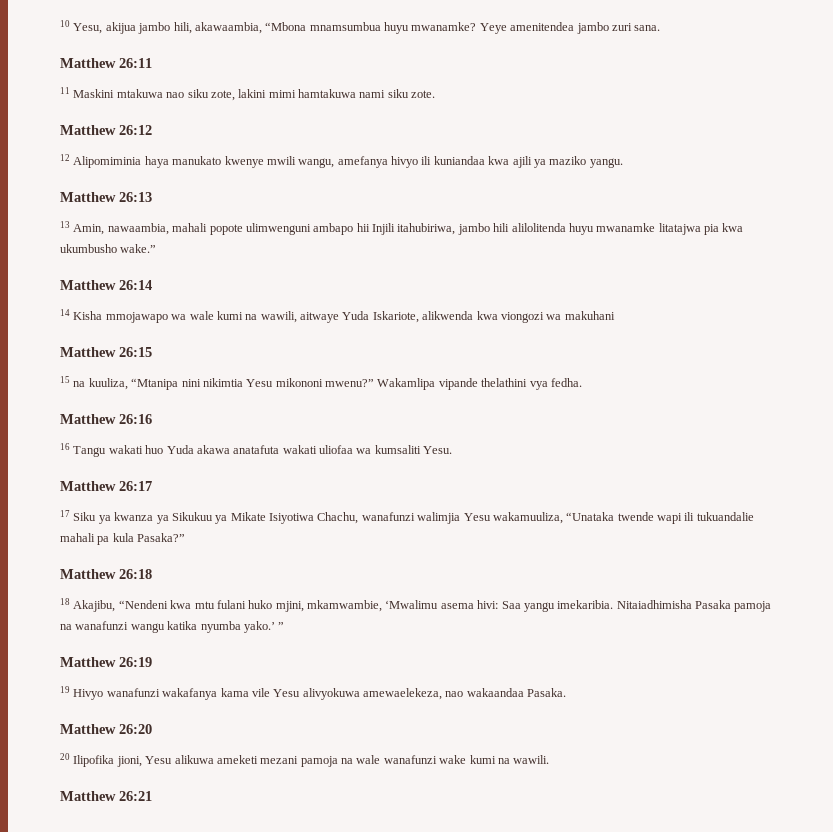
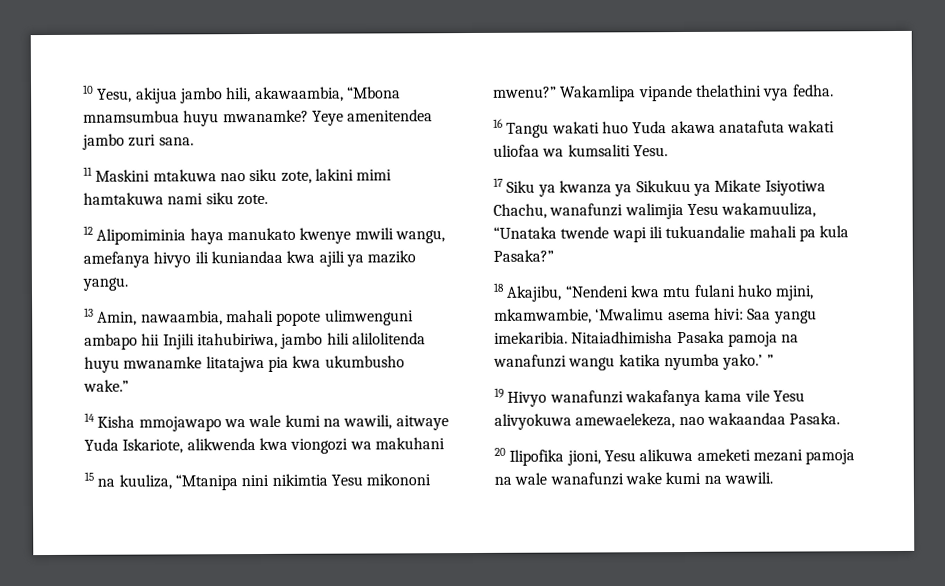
[60,58,152,68] // Matthew 26:11 -> (194, 141) none
[60,125,152,135] // Matthew 26:12 -> (268, 199) none
[60,192,152,202] // Matthew 26:13 -> (128, 284) none
[60,280,152,290] // Matthew 26:14 -> (129, 385) none
[60,347,152,357] // Matthew 26:15 -> (445, 443) none
[60,414,152,424] // Matthew 26:16 -> (834, 90) none
[60,481,152,491] // Matthew 26:17 -> (668, 151) none
[60,569,152,579] // Matthew 26:18 -> (554, 255) none
[60,657,152,667] // Matthew 26:19 -> (774, 360) none
[60,724,152,734] // Matthew 26:20 -> (841, 418) none
[60,791,152,801] // Matthew 26:21 -> (773, 477) none

